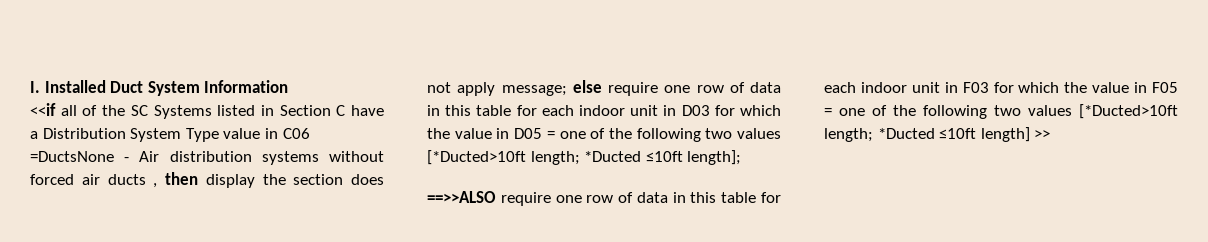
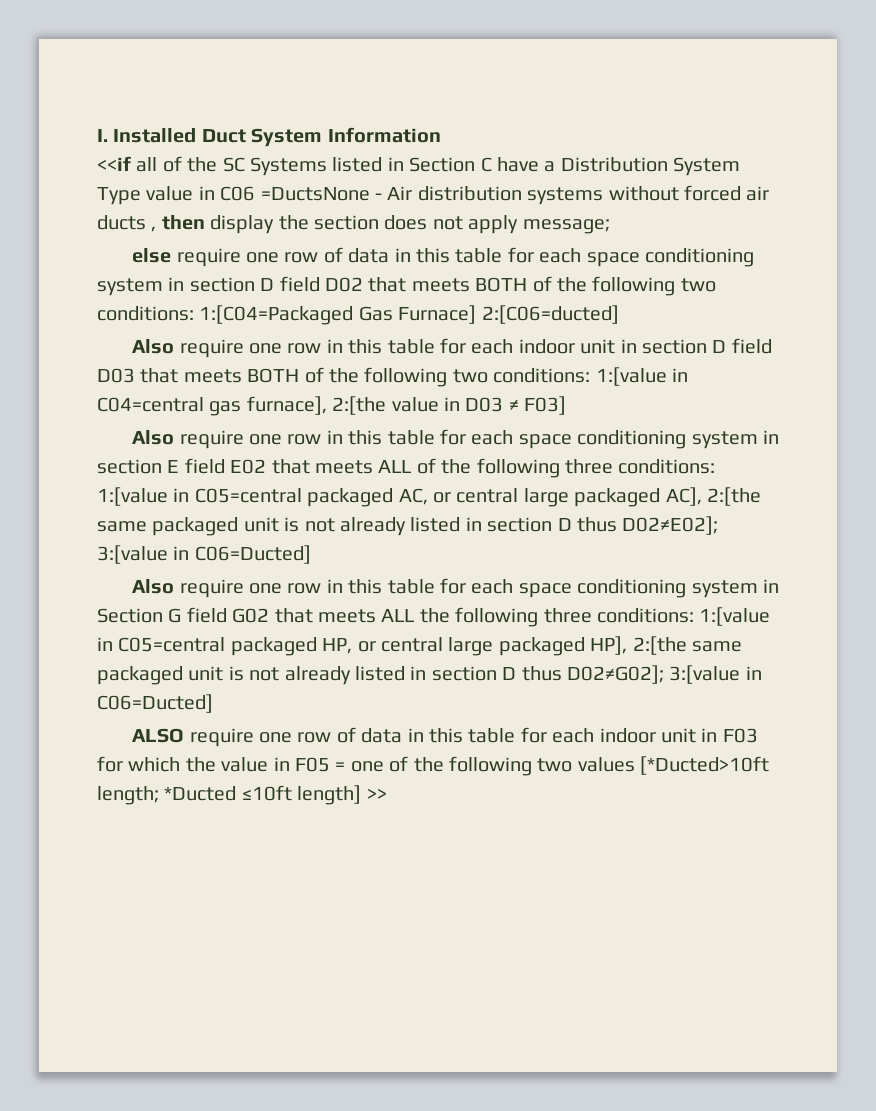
(567, 90) none -> (610, 226) //
[579,105,781,116] [427,128,781,142] [427,150,742,165] [427,191,496,203] indoor unit in D03 for which the value in D05 = one of the following two values [*Ducted>10ft length; *Ducted ≤10ft length]; // ==>>ALSO -> [586,248,754,267] [97,276,716,296] [97,305,619,325] [132,338,772,358] [97,367,688,387] [97,396,567,416] [132,429,779,449] [97,458,716,478] [97,487,761,507] [97,516,719,536] [97,545,311,564] [132,578,779,598] [97,607,771,627] [97,636,742,656] [97,665,762,685] [97,694,213,713] [132,728,185,743] space conditioning system in section D field D02 that meets BOTH of the following two conditions: 1:[C04=Packaged Gas Furnace] 2:[C06=ducted] // Also require one row in this table for each indoor unit in section D field D03 that meets BOTH of the following two conditions: 1:[value in C04=central gas furnace], 2:[the value in D03 ≠ F03] // Also require one row in this table for each space conditioning system in section E field E02 that meets ALL of the following three conditions: 1:[value in C05=central packaged AC, or central large packaged AC], 2:[the same packaged unit is not already listed in section D thus D02≠E02]; 3:[value in C06=Ducted] // Also require one row in this table for each space conditioning system in Section G field G02 that meets ALL the following three conditions: 1:[value in C05=central packaged HP, or central large packaged HP], 2:[the same packaged unit is not already listed in section D thus D02≠G02]; 3:[value in C06=Ducted] // ALSO

